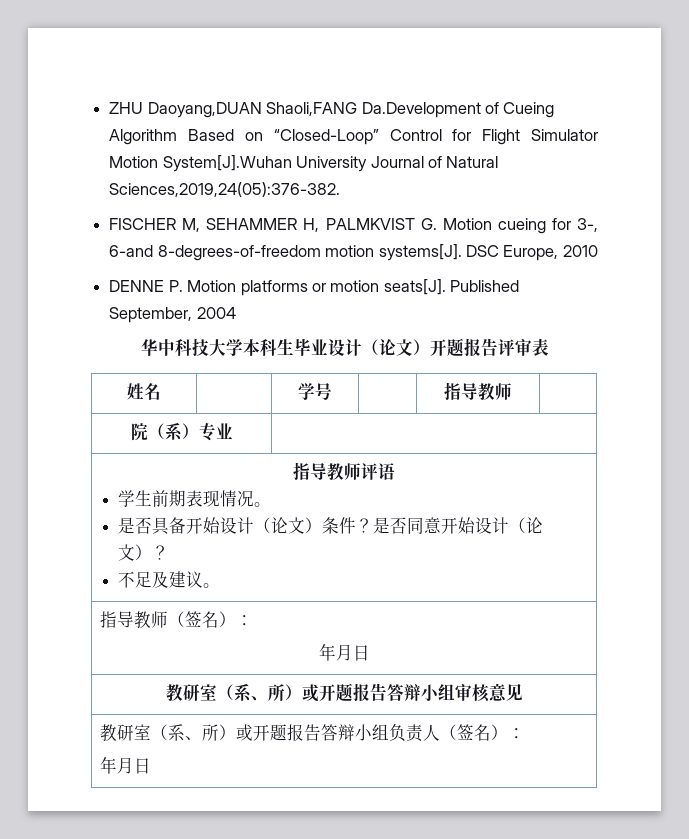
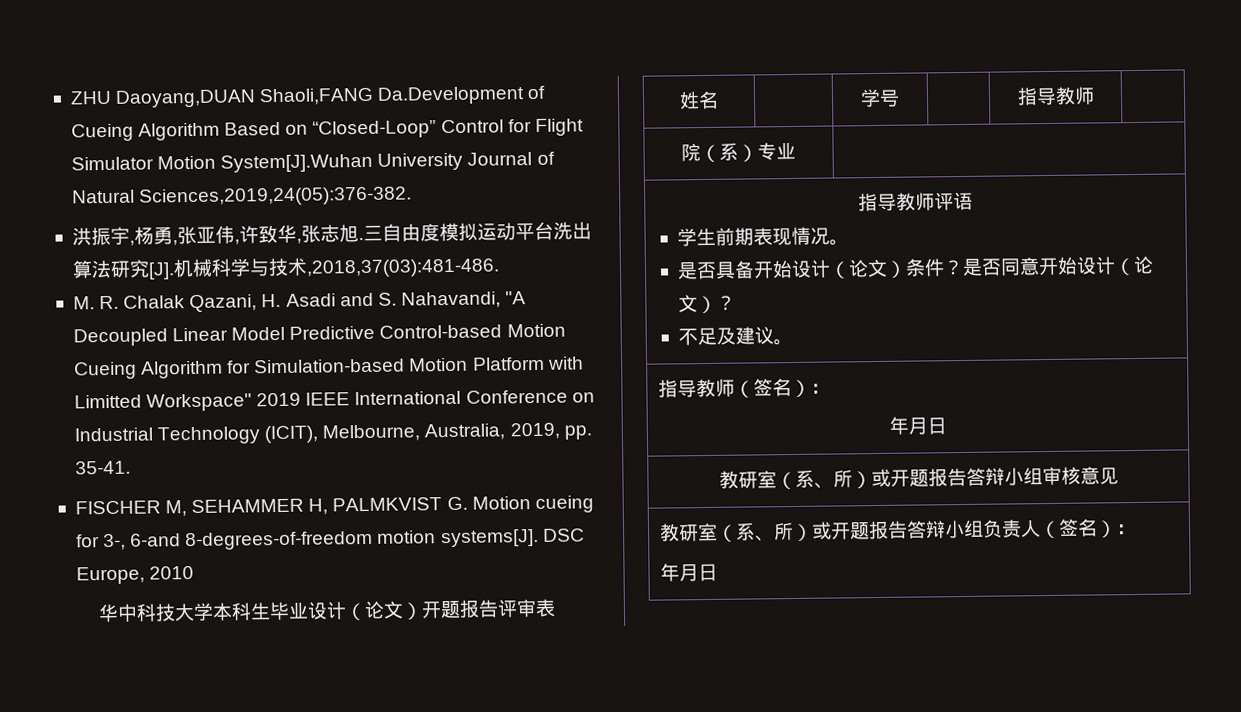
(341, 189) none -> [71,221,592,246] [71,257,500,280] [72,291,527,313] [72,323,566,347] [73,356,584,380] [73,389,595,412] [73,422,592,445] [74,460,131,475] // 洪振宇,杨勇,张亚伟,许致华,张志旭.三自由度模拟运动平台洗出算法研究[J].机械科学与技术,2018,37(03):481-486. // M. R. Chalak Qazani, H. Asadi and S. Nahavandi, "A Decoupled Linear Model Predictive Control-based Motion Cueing Algorithm for Simulation-based Motion Platform with Limitted Workspace" 2019 IEEE International Conference on Industrial Technology (ICIT), Melbourne, Australia, 2019, pp. 35-41.
[109,279,520,296] [109,307,236,323] // DENNE P. Motion platforms or motion seats[J]. Published September, 2004 -> (195, 572) none

